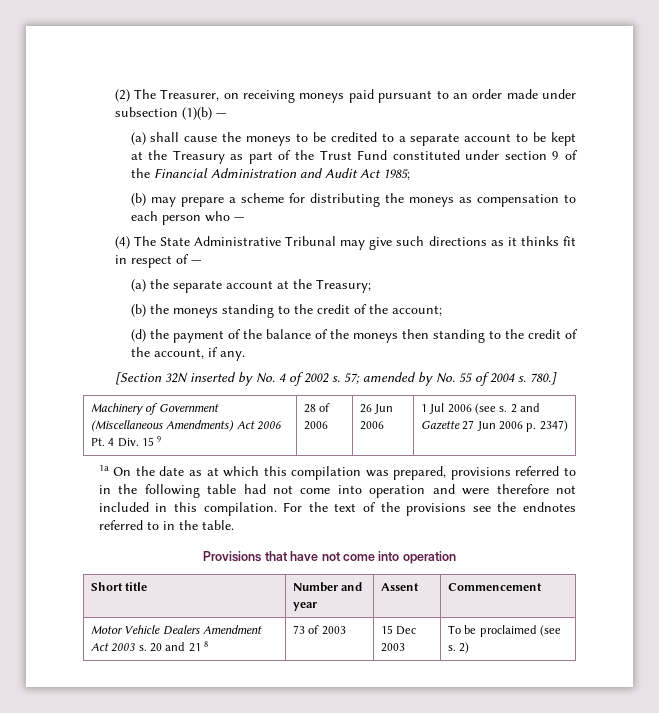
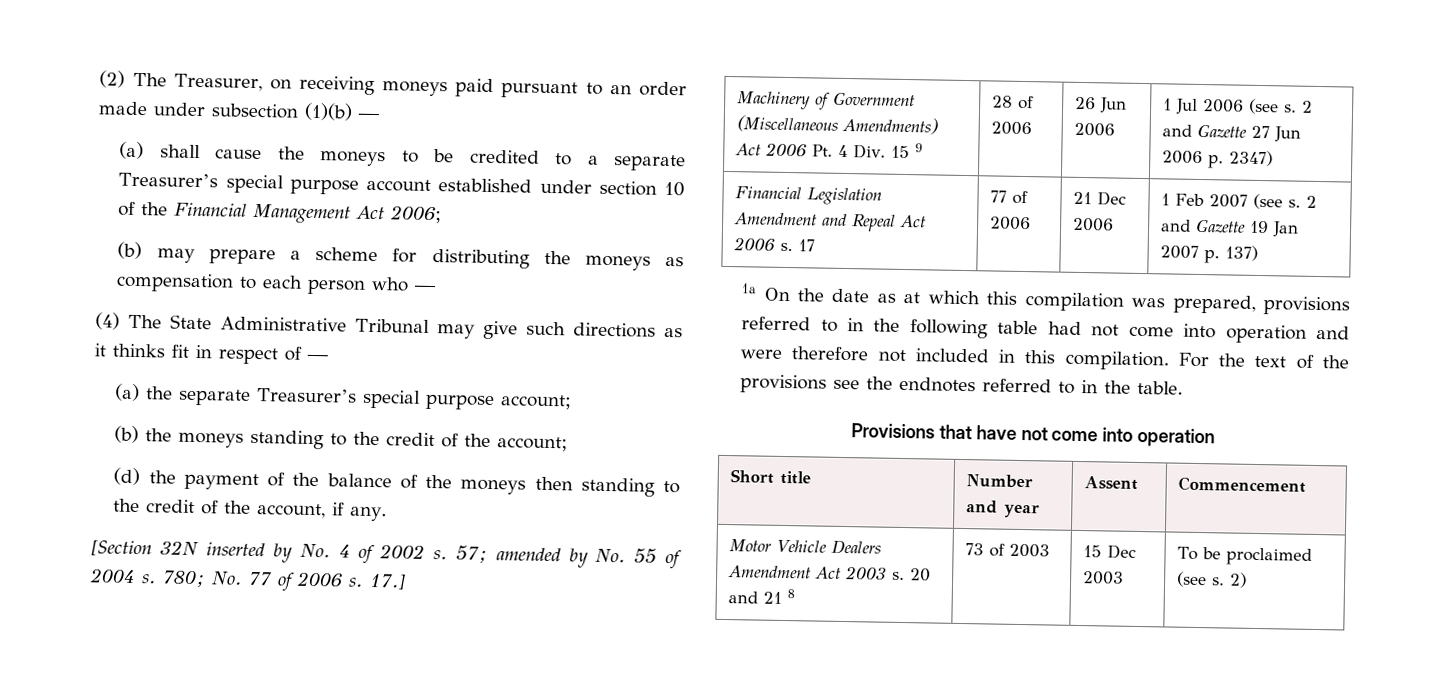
[464,132,576,146] [130,150,460,164] account to be kept at the Treasury as part of the Trust Fund constituted -> [118,172,533,195] Treasurer’s special purpose account established
[552,151,560,160] 9 -> [664,181,685,197] 10
[210,168,410,180] Administration and Audit Act 1985; -> [253,203,443,224] Management Act 2006;
[225,279,371,293] account at the Treasury; -> [257,388,573,411] Treasurer’s special purpose account;
[529,372,557,385] 780.] -> [162,570,407,592] 780; No. 77 of 2006 s. 17.]
(568, 426) none -> [734,186,882,206] [733,212,927,232] [732,237,815,252] [989,190,1028,205] [989,216,1031,231] [1072,191,1126,206] [1071,217,1114,232] [1160,193,1317,210] [1160,218,1299,237] [1159,245,1258,264] // Financial Legislation Amendment and Repeal Act 2006 s. 17 | 77 of 2006 | 21 Dec 2006 | 1 Feb 2007 (see s. 2 and Gazette 19 Jan 2007 p. 137)

